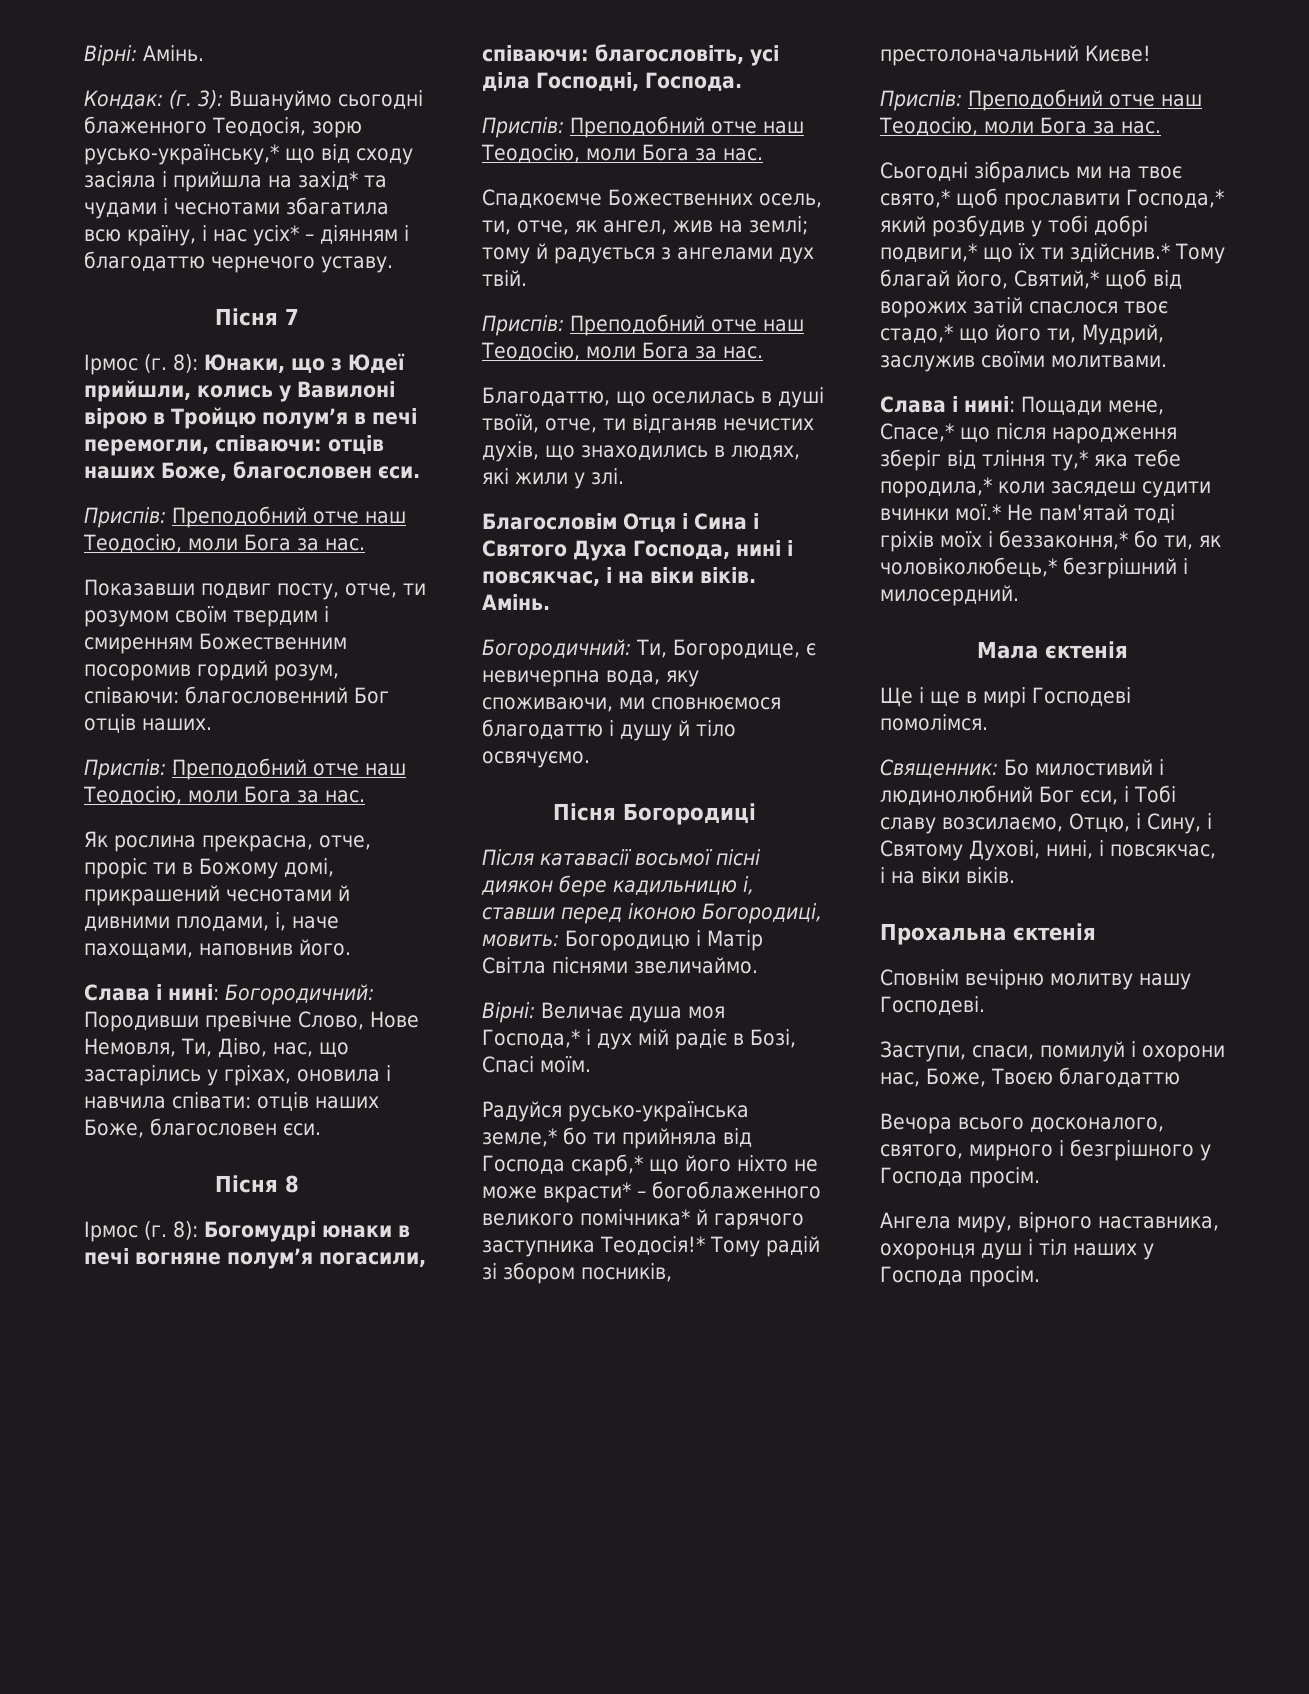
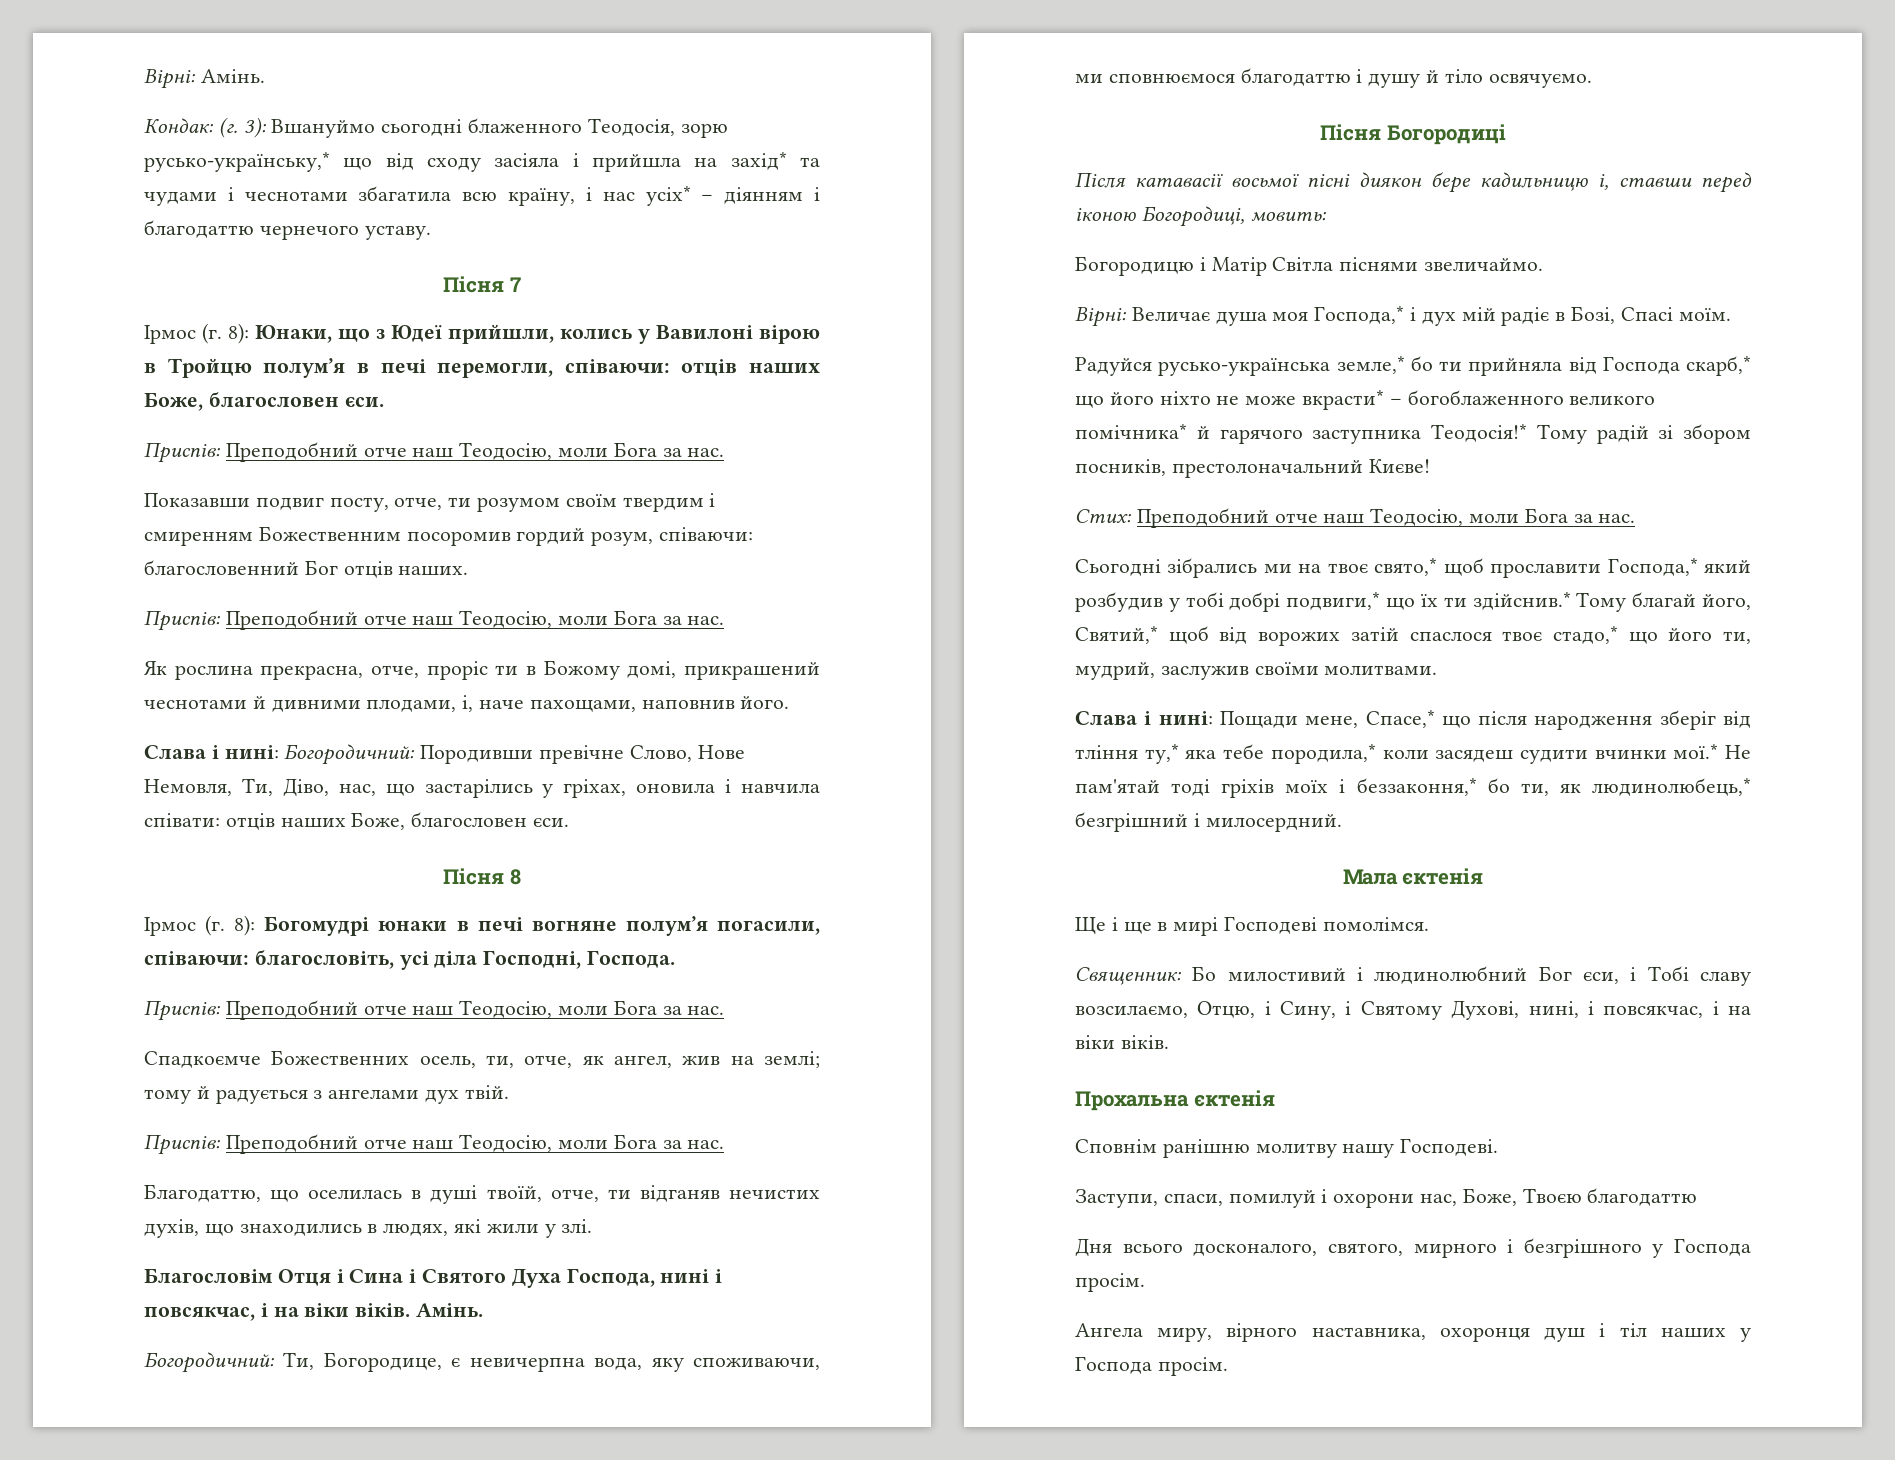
(559, 940) none -> (1327, 216) //
[880,90,962,111] Приспів: -> [1075,509,1132,523] Стих:
[1082,324,1164,345] Мудрий, -> [1075,662,1155,680] мудрий,
[880,557,1057,577] чоловіколюбець,* -> [1592,778,1751,796] людинолюбець,*
[965,969,1044,990] вечірню -> [1162,1139,1250,1158] ранішню
[880,1113,952,1134] Вечора -> [1075,1238,1112,1257] Дня

